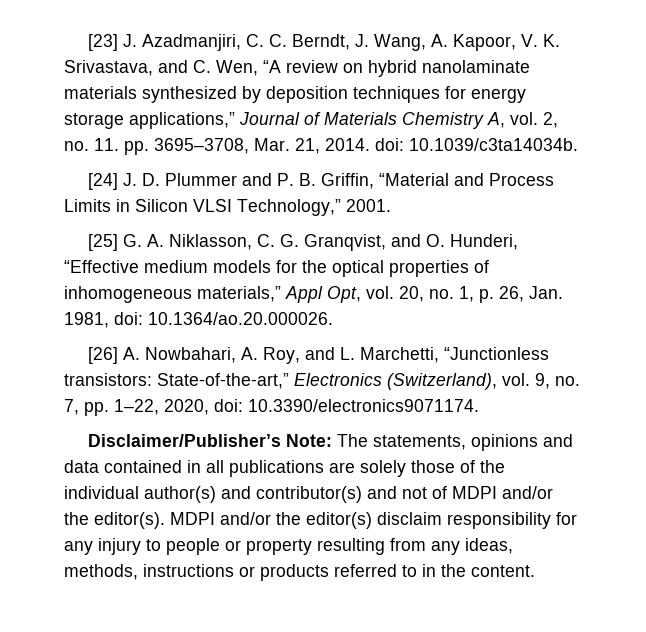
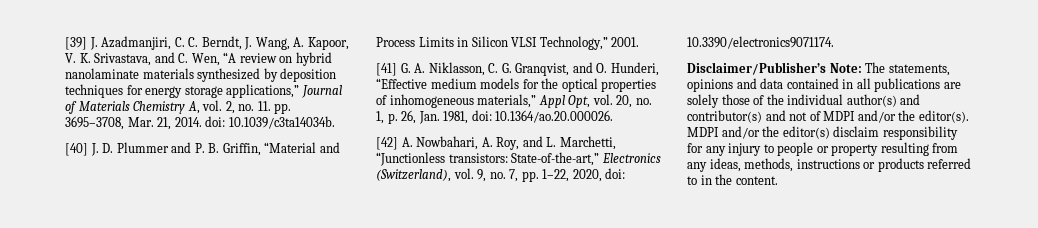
[88,34,119,51] [23] -> [65,37,87,50] [39]
[88,173,119,190] [24] -> [65,143,88,156] [40]
[88,234,119,251] [25] -> [376,63,397,76] [41]
[88,347,119,364] [26] -> [376,137,398,150] [42]

